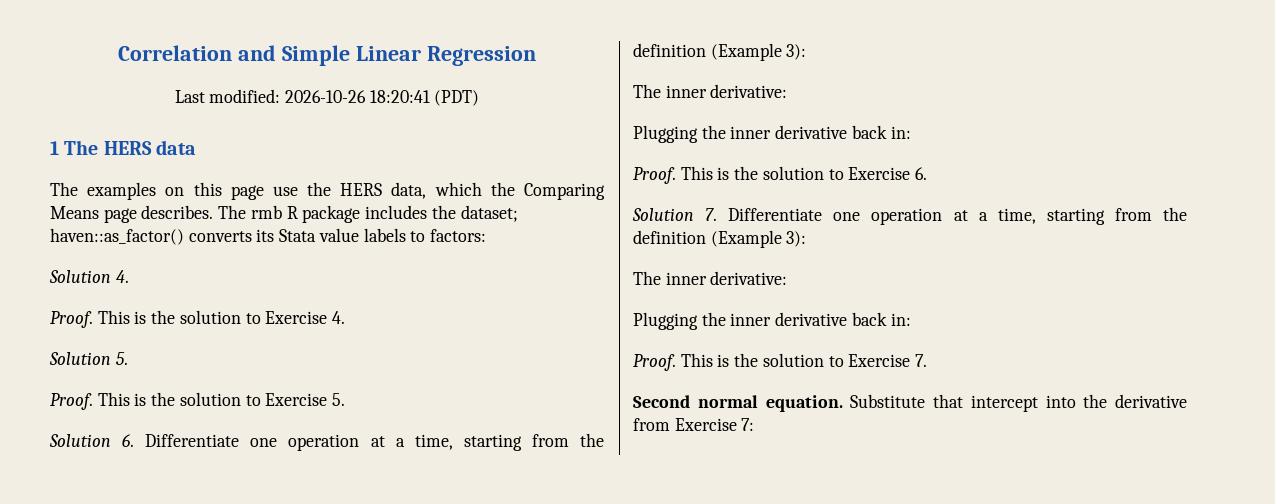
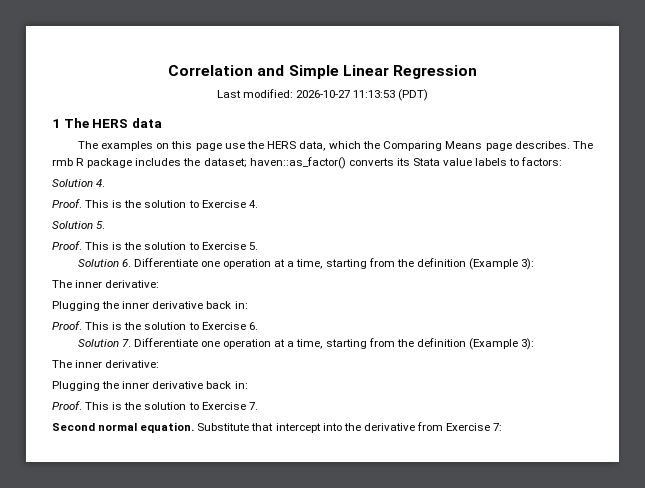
[285,90,430,103] 2026-10-26 18:20:41 -> [296,90,396,98] 2026-10-27 11:13:53

